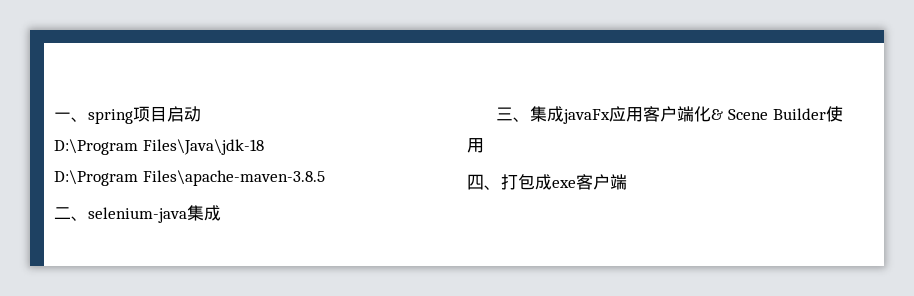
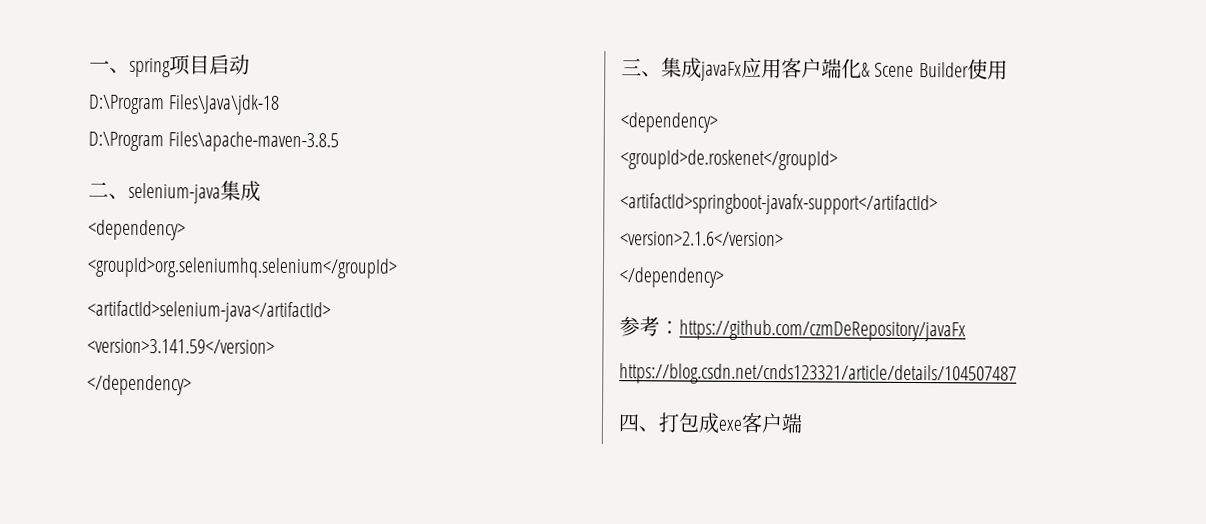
(221, 213) none -> [88,219,186,241] [87,256,398,279] [87,300,331,323] [87,338,275,354] [87,374,192,396] // <dependency> // <groupId>org.seleniumhq.selenium</groupId> // <artifactId>selenium-java</artifactId> // <version>3.141.59</version> // </dependency>
(484, 145) none -> [620,112,718,133] [620,149,838,171] [620,193,938,216] [620,231,784,247] [619,267,724,288] [619,316,966,342] [619,363,1017,386] // <dependency> // <groupId>de.roskenet</groupId> // <artifactId>springboot-javafx-support</artifactId> // <version>2.1.6</version> // </dependency> // 参考：https://github.com/czmDeRepository/javaFx // https://blog.csdn.net/cnds123321/article/details/104507487

